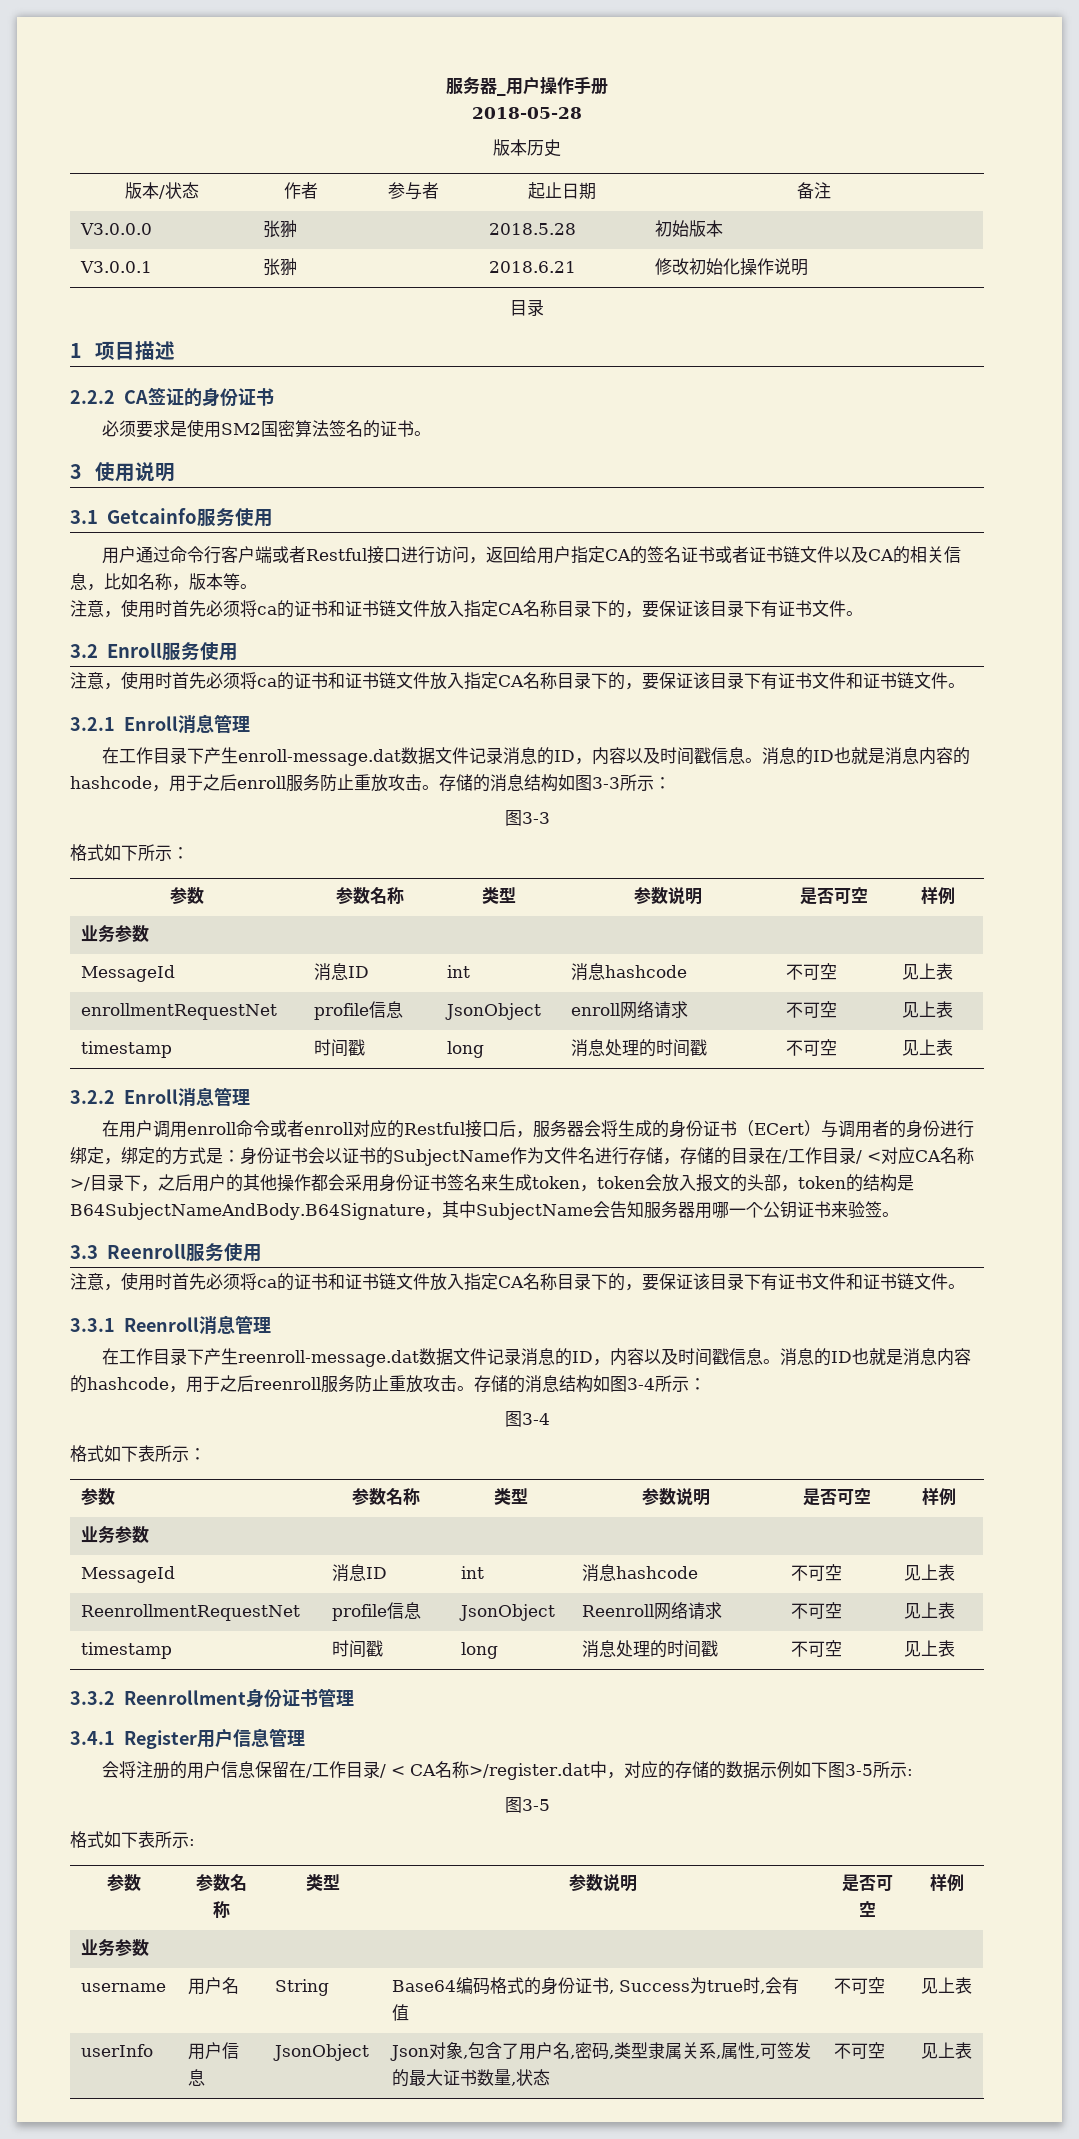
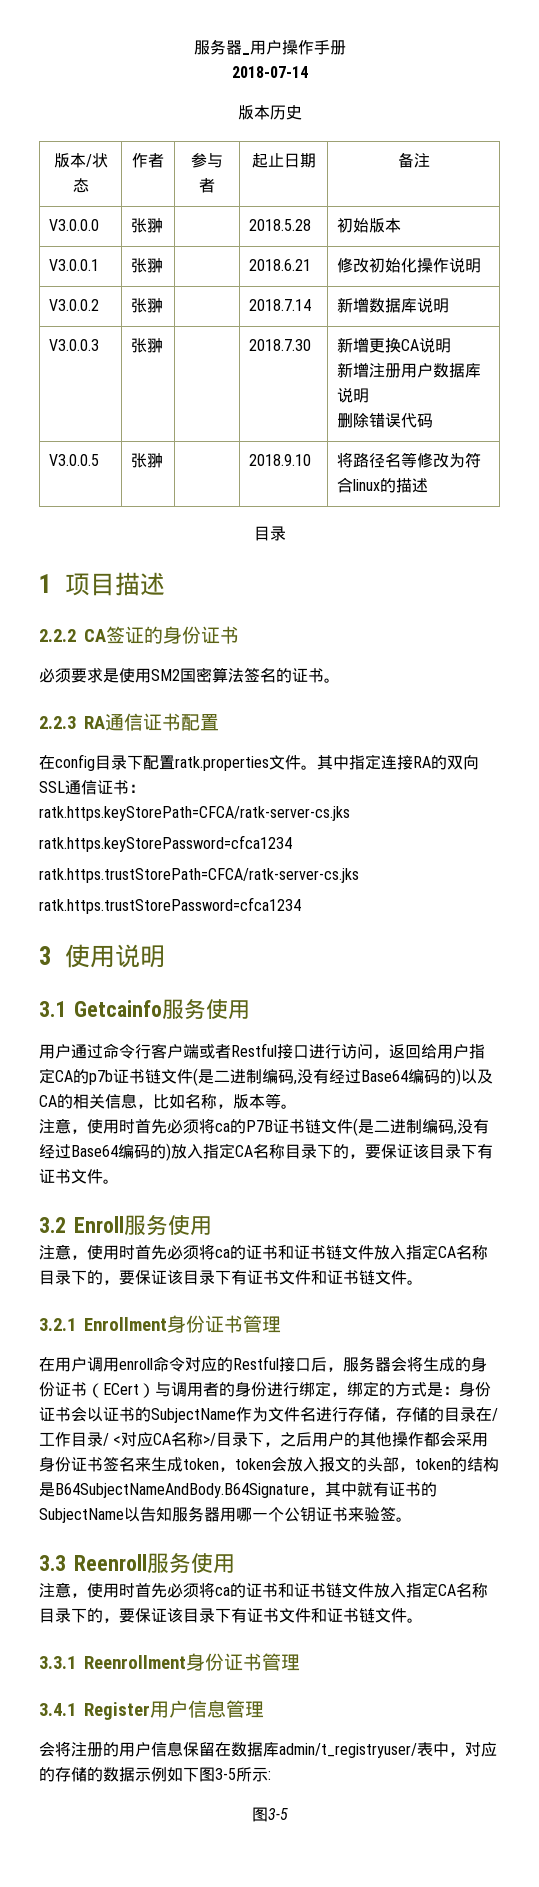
[472,107,582,119] 2018-05-28 -> [231,66,308,78] 2018-07-14
(808, 267) none -> [48,299,99,311] [130,298,163,313] [248,299,311,311] [336,297,449,313] [48,339,99,351] [130,338,163,353] [248,339,311,351] [336,337,451,353] [336,362,481,378] [336,387,369,403] [336,413,433,428] [48,454,99,466] [130,453,163,468] [248,454,311,466] [336,452,481,468] [336,477,428,493] // V3.0.0.2 | 张翀 | | 2018.7.14 | 新增数据库说明 // V3.0.0.3 | 张翀 | | 2018.7.30 | 新增更换CA说明 // 新增注册用户数据库说明 // 删除错误代码 // V3.0.0.5 | 张翀 | | 2018.9.10 | 将路径名等修改为符合linux的描述
(431, 433) none -> [39,713,219,731] [39,754,479,771] [39,780,145,795] [39,806,350,821] [39,835,292,852] [39,868,359,883] [39,897,301,914] // 2.2.3 RA通信证书配置 // 在config目录下配置ratk.properties文件。其中指定连接RA的双向SSL通信证书： // ratk.https.keyStorePath=CFCA/ratk-server-cs.jks // ratk.https.keyStorePassword=cfca1234 // ratk.https.trustStorePath=CFCA/ratk-server-cs.jks // ratk.https.trustStorePassword=cfca1234
[646,546,834,563] 签名证书或者证书链文件 -> [89,1068,461,1086] p7b证书链文件(是二进制编码,没有经过Base64编码的)
[294,600,430,617] 证书和证书链文件 -> [246,1118,489,1136] [39,1143,171,1161] P7B证书链文件(是二进制编码,没有经过Base64编码的)
[123,714,250,734] [101,747,970,766] [70,774,671,792] [504,810,550,826] [70,844,189,861] [170,887,204,904] [336,887,404,905] [481,887,516,904] [634,887,702,905] [799,887,868,905] [920,886,955,904] [80,925,149,942] [80,965,175,982] [313,963,369,981] [446,965,470,978] [570,963,687,981] [785,963,837,980] [901,963,953,980] [80,1003,277,1020] [313,1001,403,1020] [444,1003,541,1020] [570,1001,688,1019] [785,1001,837,1018] [901,1001,953,1018] [80,1041,172,1058] [313,1039,365,1057] [446,1041,484,1058] [570,1039,707,1057] [785,1039,837,1056] [901,1039,953,1056] [70,1087,214,1106] Enroll消息管理 // 在工作目录下产生enroll-message.dat数据文件记录消息的ID，内容以及时间戳信息。消息的ID也就是消息内容的hashcode，用于之后enroll服务防止重放攻击。存储的消息结构如图3-3所示： // 图3-3 // 格式如下所示： // 参数 | 参数名称 | 类型 | 参数说明 | 是否可空 | 样例 // 业务参数 // MessageId | 消息ID | int | 消息hashcode | 不可空 | 见上表 // enrollmentRequestNet | profile信息 | JsonObject | enroll网络请求 | 不可空 | 见上表 // timestamp | 时间戳 | long | 消息处理的时间戳 | 不可空 | 见上表 // 3.2.2 Enroll消息 -> [84,1315,243,1333] Enrollment身份证书
[269,1120,353,1137] 或者enroll -> (185, 1364) none
[475,1201,610,1220] SubjectName会 -> [357,1482,437,1497] [39,1507,140,1523] 就有证书的SubjectName以
[123,1315,271,1335] [101,1348,971,1367] [70,1375,706,1393] [504,1411,550,1427] [70,1445,206,1462] [80,1488,115,1505] [352,1488,420,1506] [494,1488,528,1505] [642,1488,710,1506] [803,1488,871,1506] [921,1487,956,1505] [80,1526,149,1543] [80,1566,175,1583] [331,1564,387,1582] [460,1566,484,1579] [581,1564,698,1582] [790,1564,842,1581] [903,1564,955,1581] [80,1604,300,1621] [331,1602,421,1621] [458,1604,555,1621] [581,1602,722,1620] [790,1602,842,1619] [903,1602,955,1619] [80,1642,172,1659] [331,1640,383,1658] [460,1642,498,1659] [581,1640,718,1658] [790,1640,842,1657] [903,1640,955,1657] [70,1691,115,1705] Reenroll消息管理 // 在工作目录下产生reenroll-message.dat数据文件记录消息的ID，内容以及时间戳信息。消息的ID也就是消息内容的hashcode，用于之后reenroll服务防止重放攻击。存储的消息结构如图3-4所示： // 图3-4 // 格式如下表所示： // 参数 | 参数名称 | 类型 | 参数说明 | 是否可空 | 样例 // 业务参数 // MessageId | 消息ID | int | 消息hashcode | 不可空 | 见上表 // ReenrollmentRequestNet | profile信息 | JsonObject | Reenroll网络请求 | 不可空 | 见上表 // timestamp | 时间戳 | long | 消息处理的时间戳 | 不可空 | 见上表 // 3.3.2 -> (76, 1662) none
[305,1761,590,1780] /工作目录/ < CA名称>/register.dat -> [231,1742,433,1758] 数据库admin/t_registryuser/表
[70,1831,195,1848] [107,1874,141,1891] [195,1874,247,1891] [212,1901,230,1919] [306,1874,340,1891] [568,1874,637,1892] [841,1874,893,1892] [858,1901,876,1917] [930,1873,964,1891] [80,1939,149,1956] [80,1983,166,1992] [187,1977,239,1995] [274,1979,329,1996] [391,1977,799,1995] [391,2004,409,2021] [833,1977,885,1994] [920,1977,972,1994] [80,2044,153,2057] [187,2042,239,2060] [187,2069,205,2086] [272,2044,369,2061] [389,2042,811,2061] [391,2069,550,2087] [833,2042,885,2059] [920,2042,972,2059] // 格式如下表所示: // 参数 | 参数名称 | 类型 | 参数说明 | 是否可空 | 样例 // 业务参数 // username | 用户名 | String | Base64编码格式的身份证书, Success为true时,会有值 | 不可空 | 见上表 // userInfo | 用户信息 | JsonObject | Json对象,包含了用户名,密码,类型隶属关系,属性,可签发的最大证书数量,状态 | 不可空 | 见上表 -> (288, 1814) none

